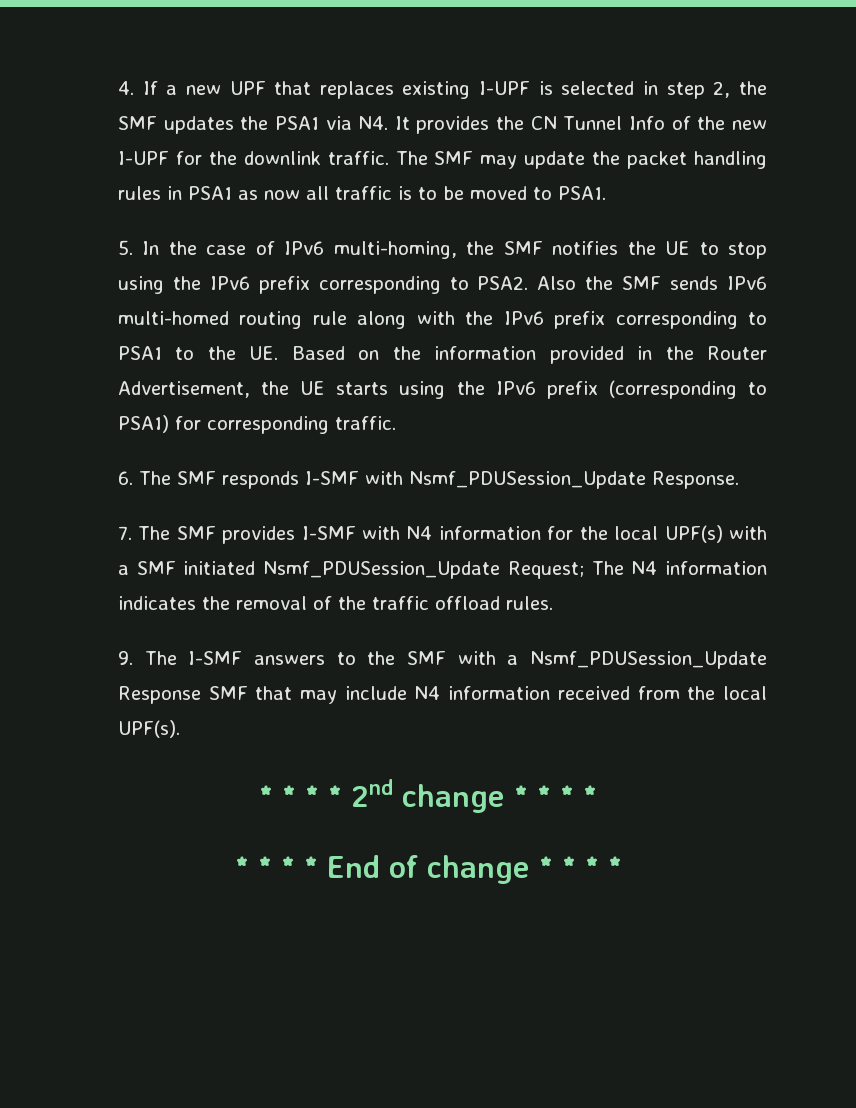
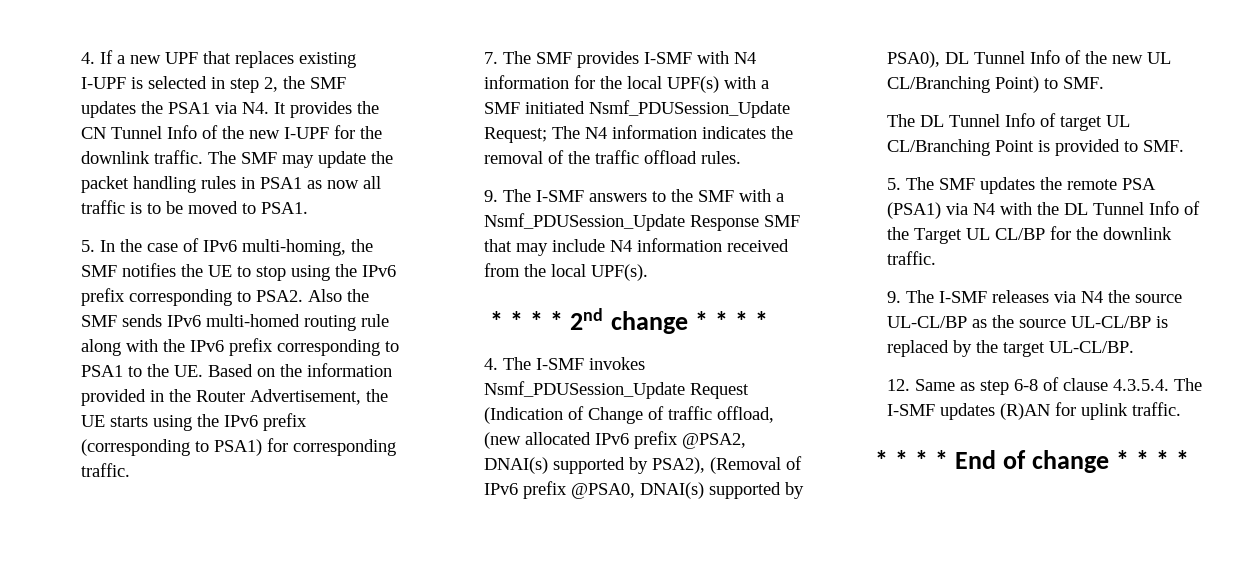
[117,471,739,489] // 6. The SMF responds I-SMF with Nsmf_PDUSession_Update Response. -> (130, 470) none
(597, 796) none -> [483,357,645,370] [483,381,749,399] [483,406,774,424] [483,431,746,449] [483,456,802,474] [483,481,804,499] [886,50,1171,68] [886,76,1104,93] [886,113,1130,131] [886,139,1184,156] [886,177,1156,194] [886,201,1200,219] [886,226,1172,244] [886,251,936,265] [886,290,1182,303] [886,315,1168,328] [886,340,1134,357] [886,377,1202,395] [886,402,1181,420] // 4. The I-SMF invokes Nsmf_PDUSession_Update Request (Indication of Change of traffic offload, (new allocated IPv6 prefix @PSA2, DNAI(s) supported by PSA2), (Removal of IPv6 prefix @PSA0, DNAI(s) supported by PSA0), DL Tunnel Info of the new UL CL/Branching Point) to SMF. // The DL Tunnel Info of target UL CL/Branching Point is provided to SMF. // 5. The SMF updates the remote PSA (PSA1) via N4 with the DL Tunnel Info of the Target UL CL/BP for the downlink traffic. // 9. The I-SMF releases via N4 the source UL-CL/BP as the source UL-CL/BP is replaced by the target UL-CL/BP. // 12. Same as step 6-8 of clause 4.3.5.4. The I-SMF updates (R)AN for uplink traffic.

